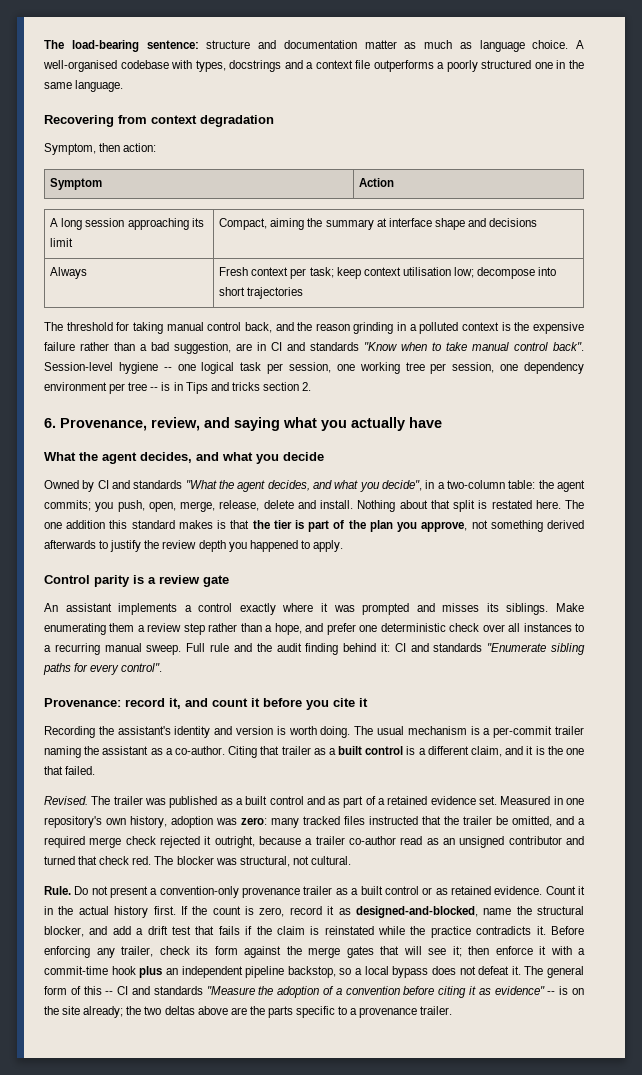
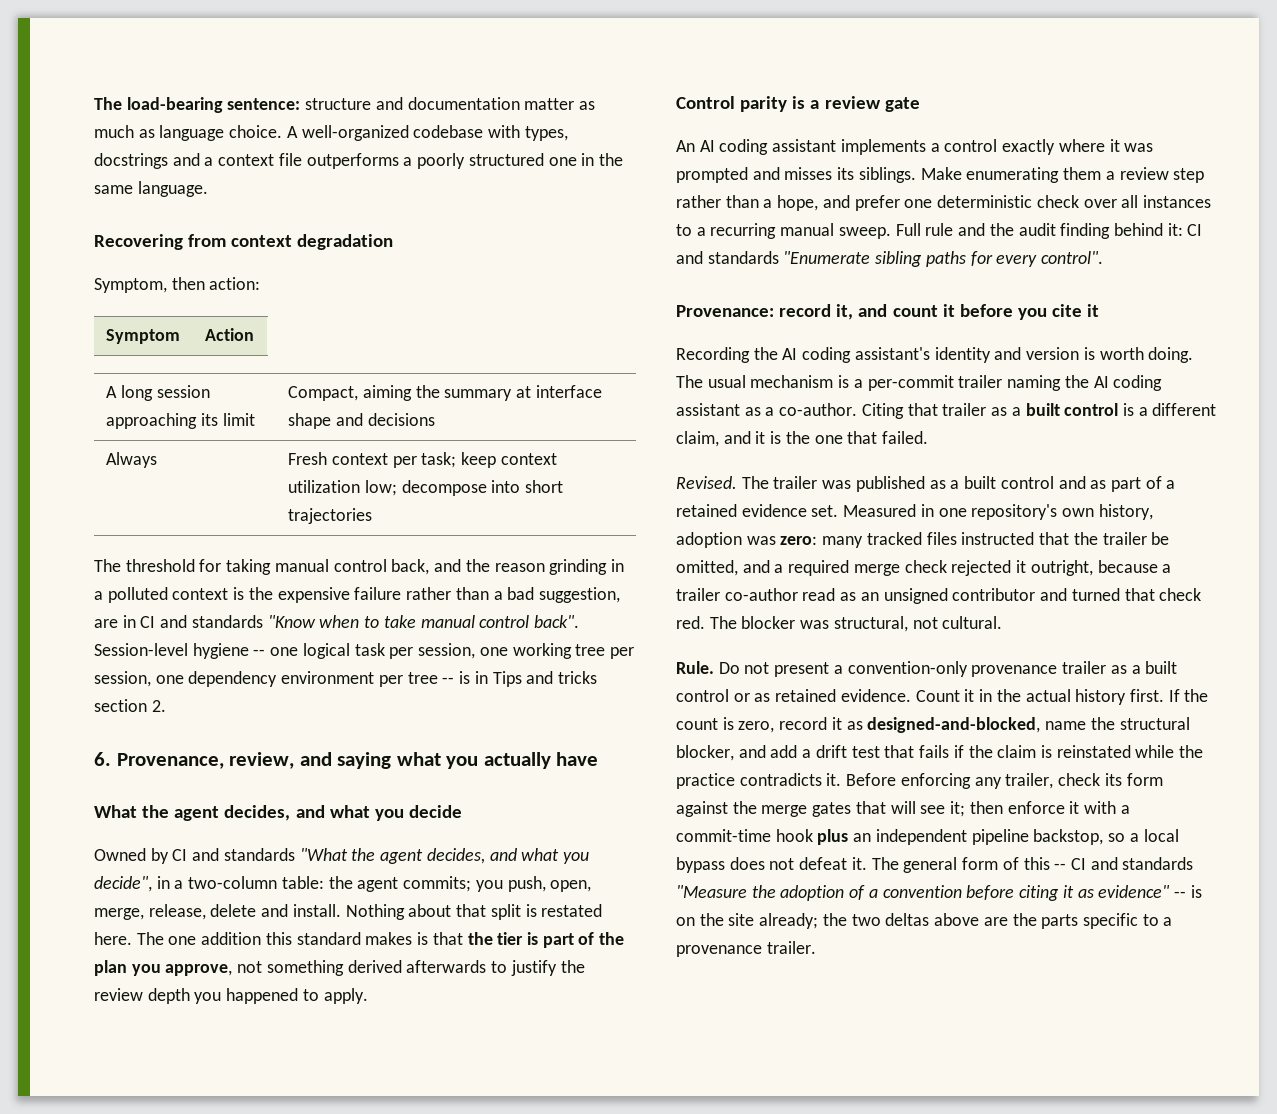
[43,60,117,72] well-organised -> [301,125,409,141] well-organized
[402,267,451,276] utilisation -> [288,480,361,493] utilization
(58, 607) none -> [699,139,769,155] AI coding
(114, 730) none -> [782,347,852,363] AI coding
(100, 750) none -> [1093,375,1163,391] AI coding

